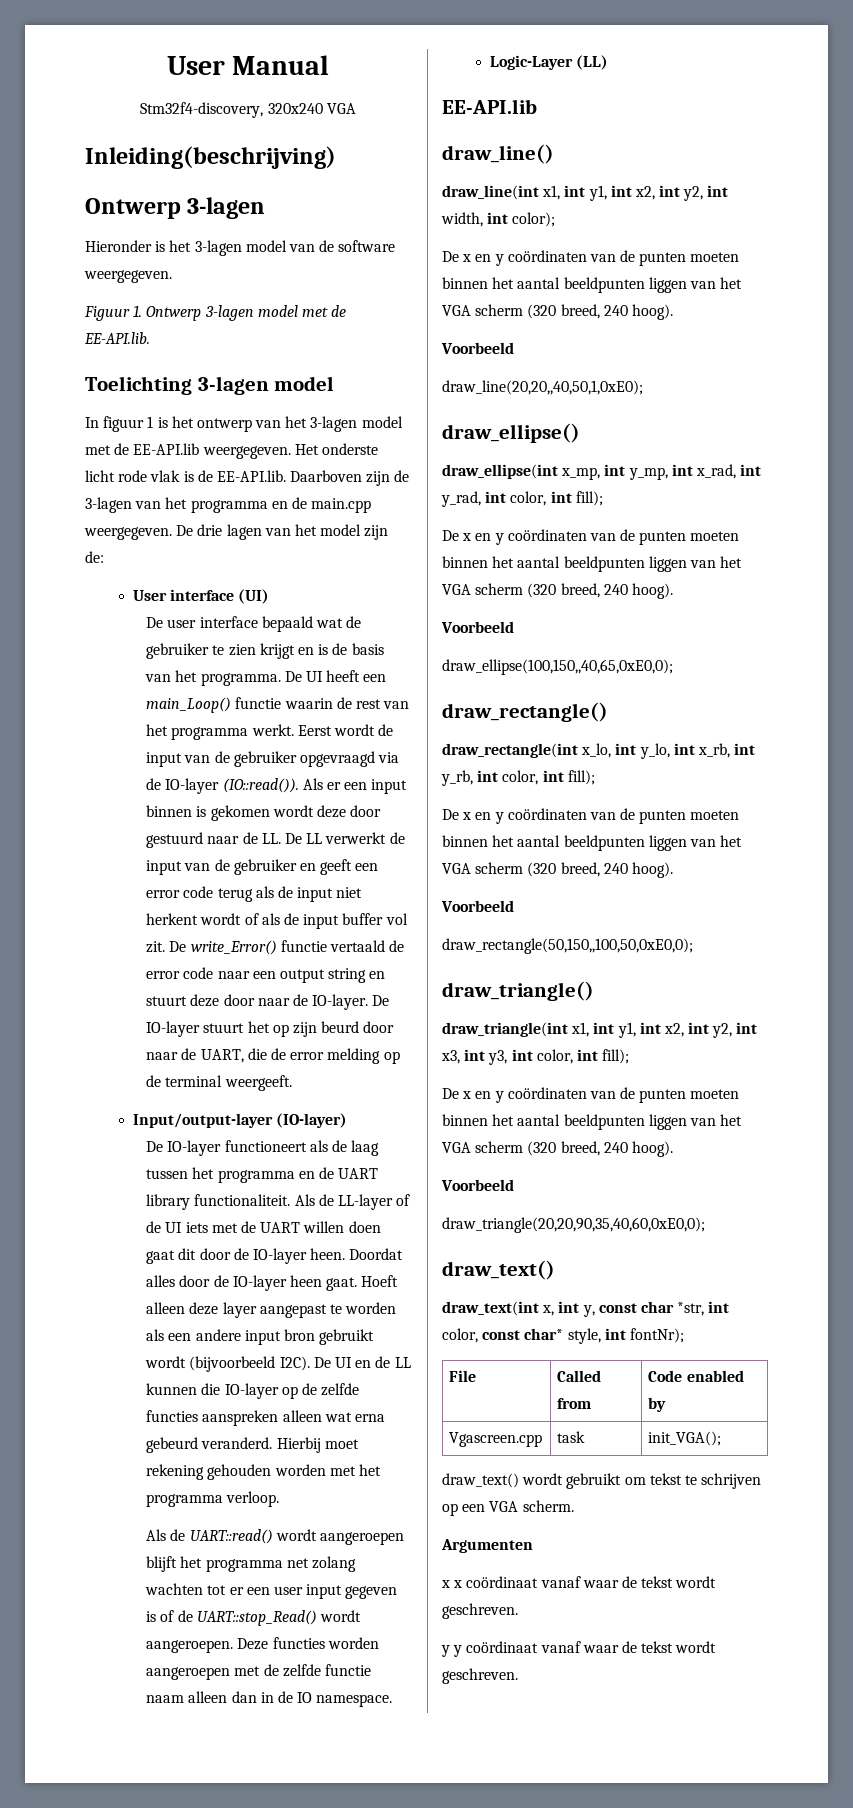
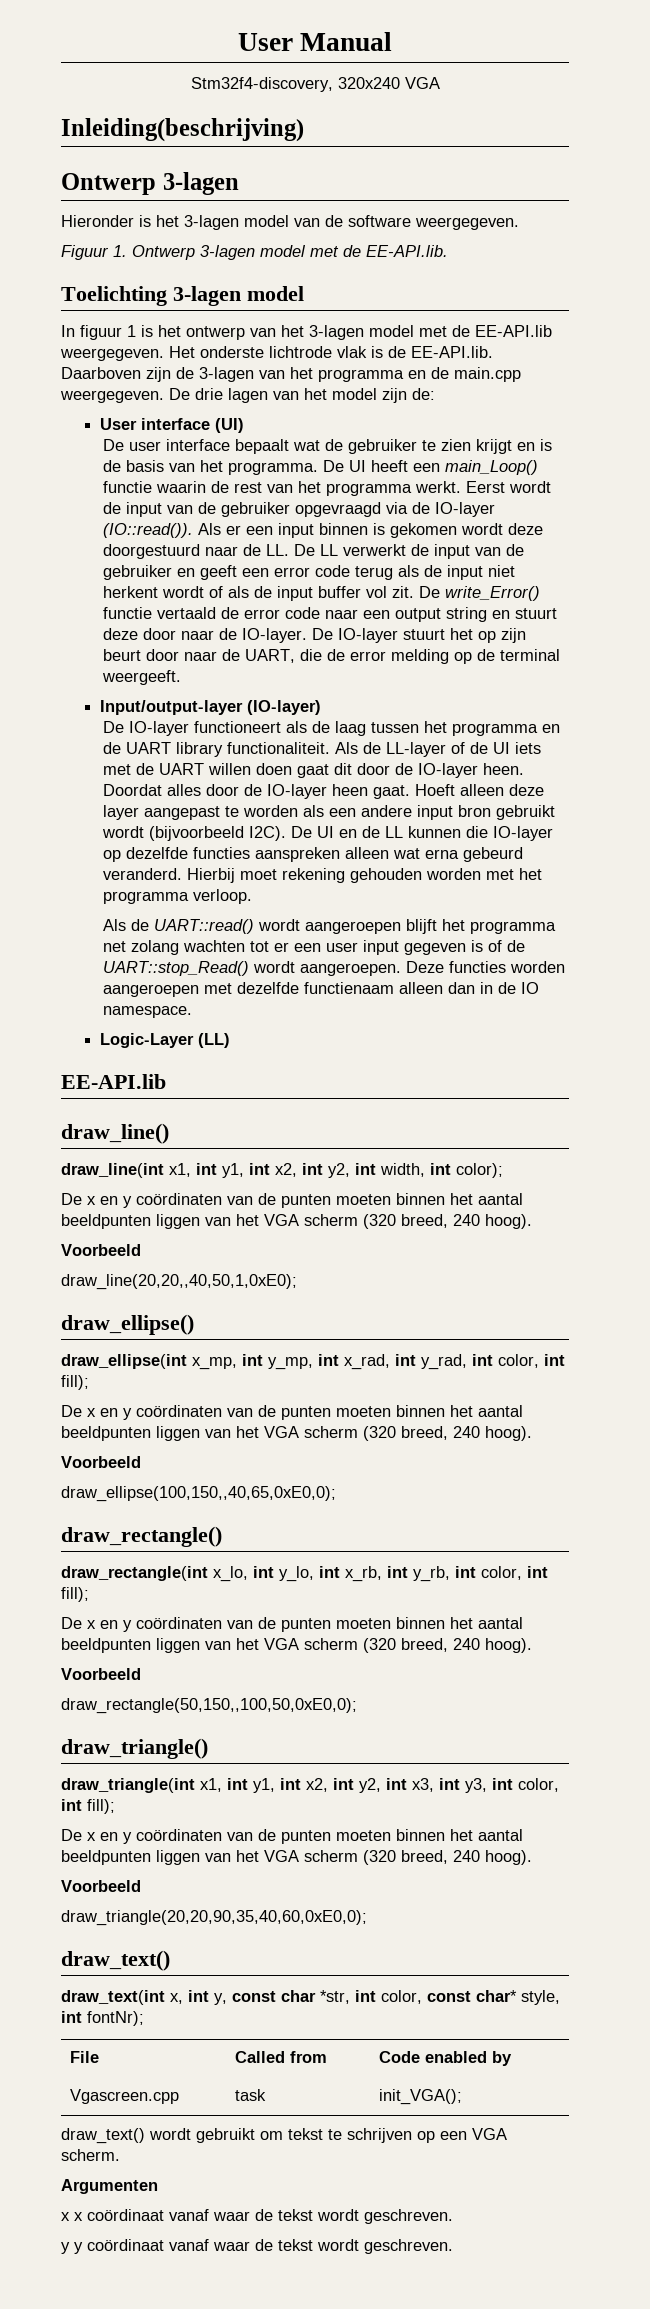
[85,470,148,482] licht rode -> [269,346,332,358] lichtrode
[261,616,313,632] bepaald -> [235,439,290,454] bepaalt
[350,805,382,817] [146,832,204,848] door gestuurd -> [103,544,201,559] doorgestuurd
[321,1021,360,1033] beurd -> [103,649,142,661] beurt
[301,1383,360,1396] de zelfde -> [126,847,189,859] dezelfde
[263,1664,371,1677] [146,1695,185,1703] de zelfde functie naam -> [237,982,395,994] dezelfde functienaam

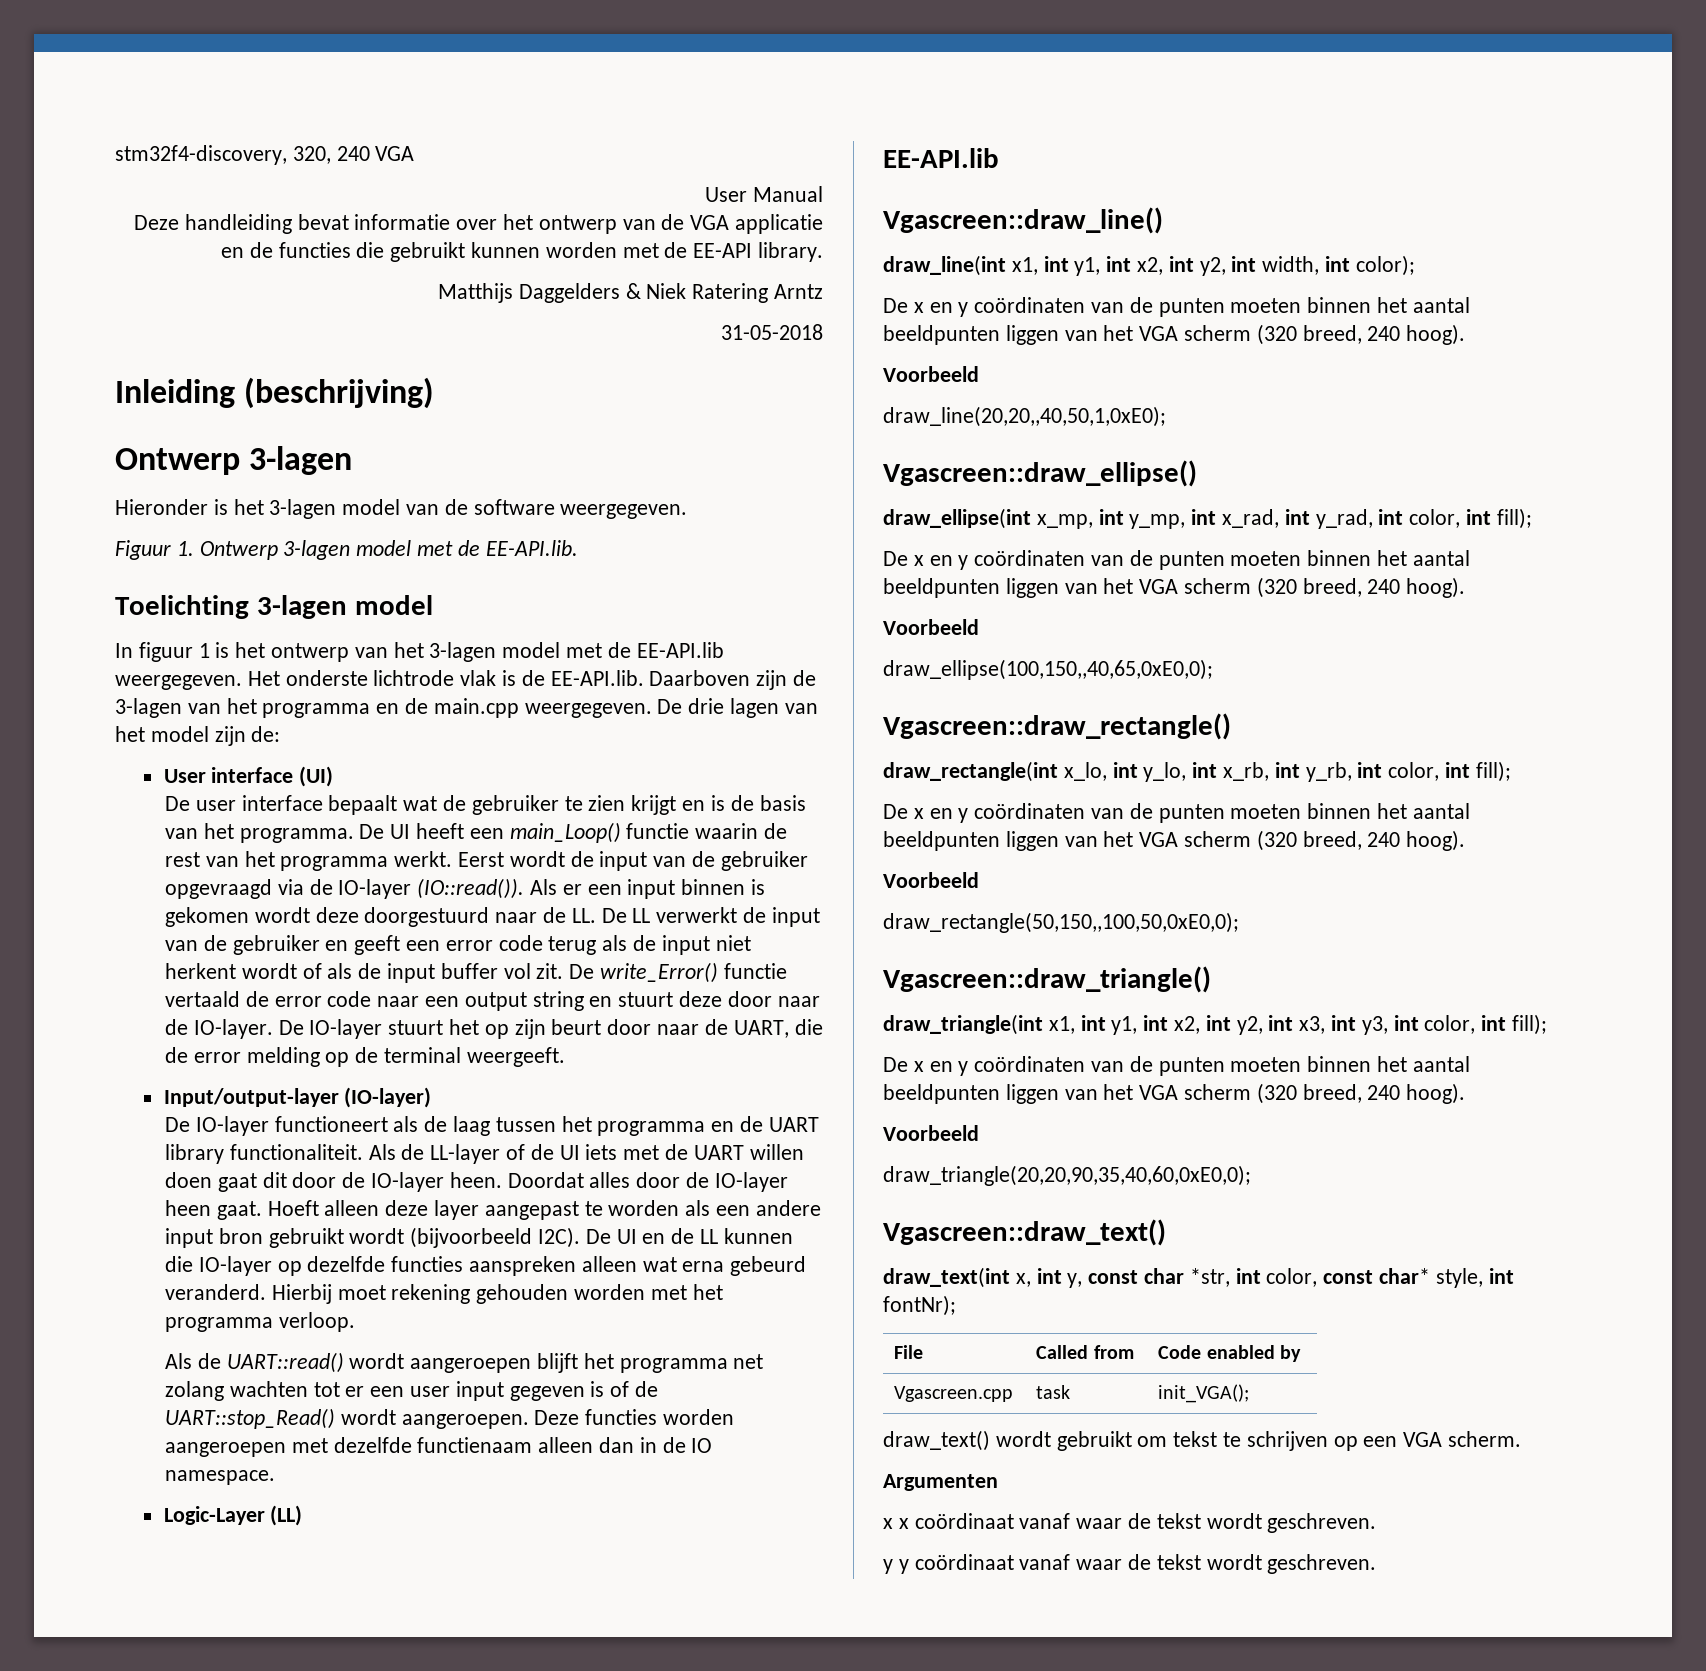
[237,32,393,51] [190,77,440,92] [61,118,304,142] User Manual // Stm32f4-discovery, 320x240 VGA // Inleiding(beschrijving) -> [115,145,415,165] [705,186,823,202] [133,214,823,234] [220,242,823,262] [437,283,823,303] [721,324,823,340] [115,377,435,409] stm32f4-discovery, 320, 240 VGA // User Manual // Deze handleiding bevat informatie over het ontwerp van de VGA applicatie en de functies die gebruikt kunnen worden met de EE-API library. // Matthijs Daggelders & Niek Ratering Arntz // 31-05-2018 // Inleiding (beschrijving)
[61,1123,169,1144] draw_line() -> [883,207,1163,234] Vgascreen::draw_line()
[61,1314,194,1335] draw_ellipse() -> [883,460,1197,487] Vgascreen::draw_ellipse()
[61,1526,222,1547] draw_rectangle() -> [883,713,1231,740] Vgascreen::draw_rectangle()
[61,1738,208,1759] draw_triangle() -> [883,966,1211,993] Vgascreen::draw_triangle()
[61,1950,170,1971] draw_text() -> [883,1219,1166,1246] Vgascreen::draw_text()

